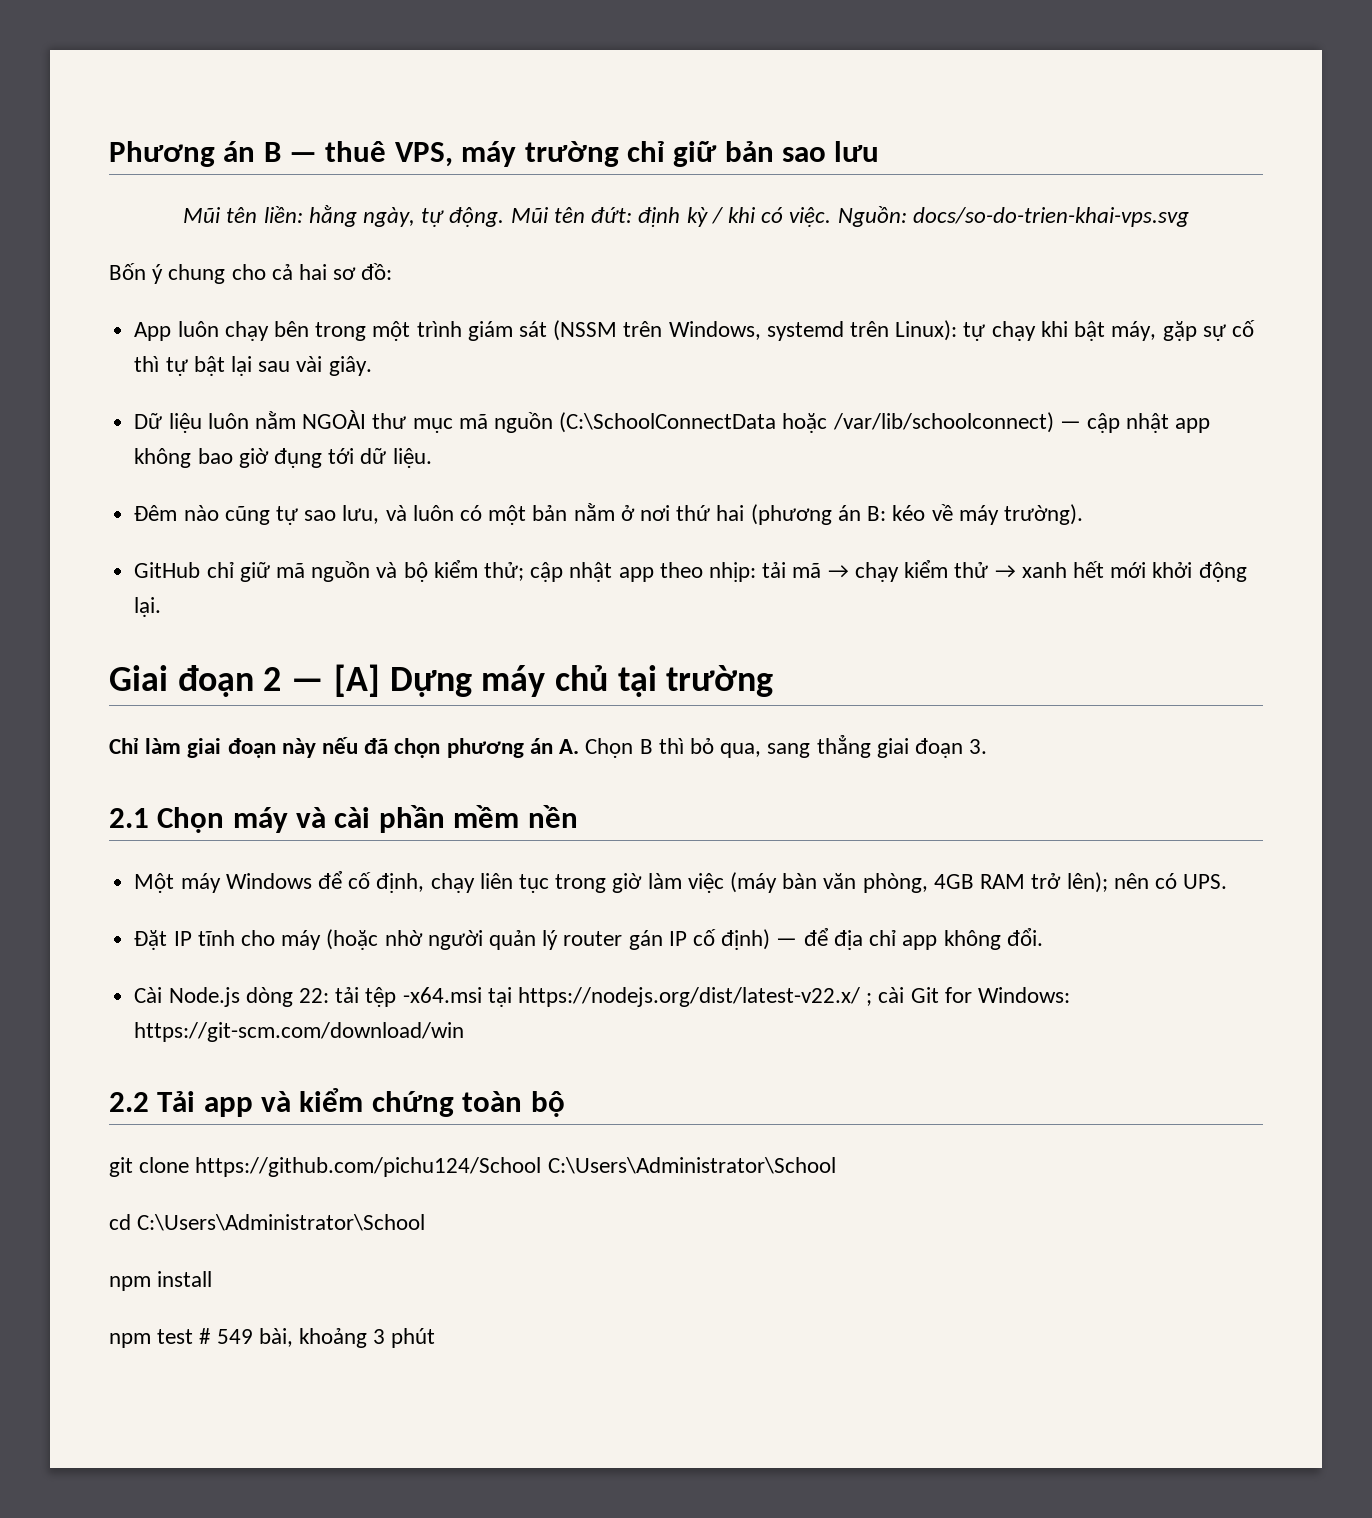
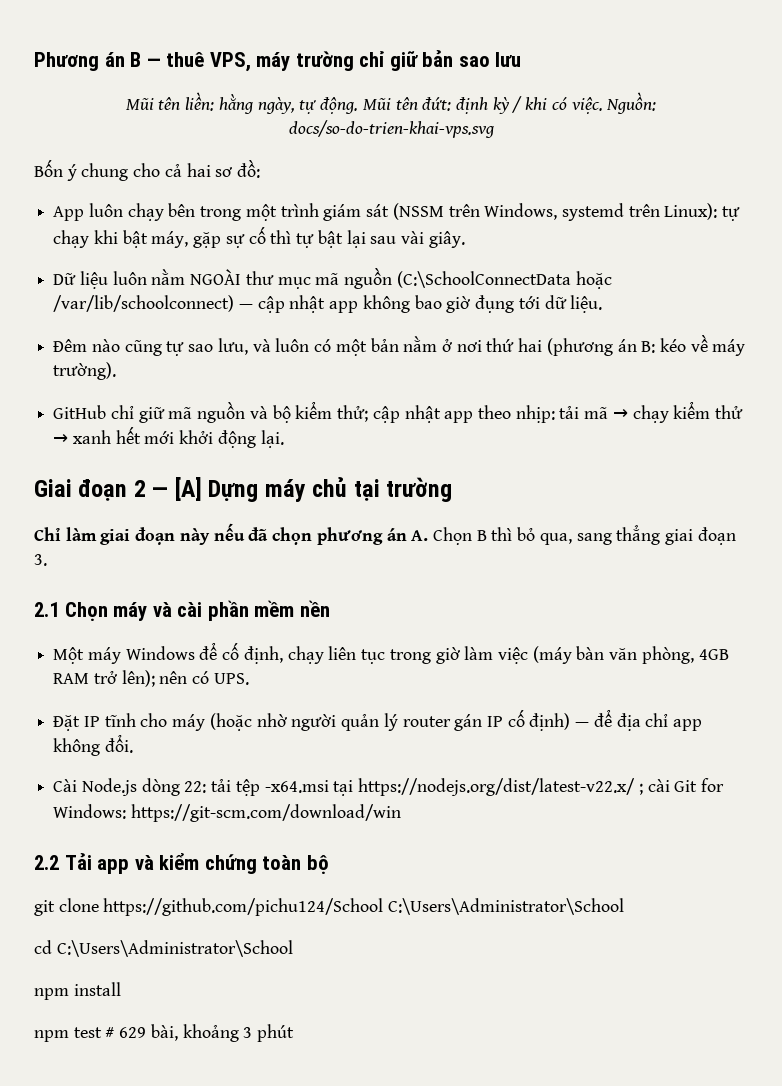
[216,1329,253,1344] 549 -> [119,1027,147,1038] 629

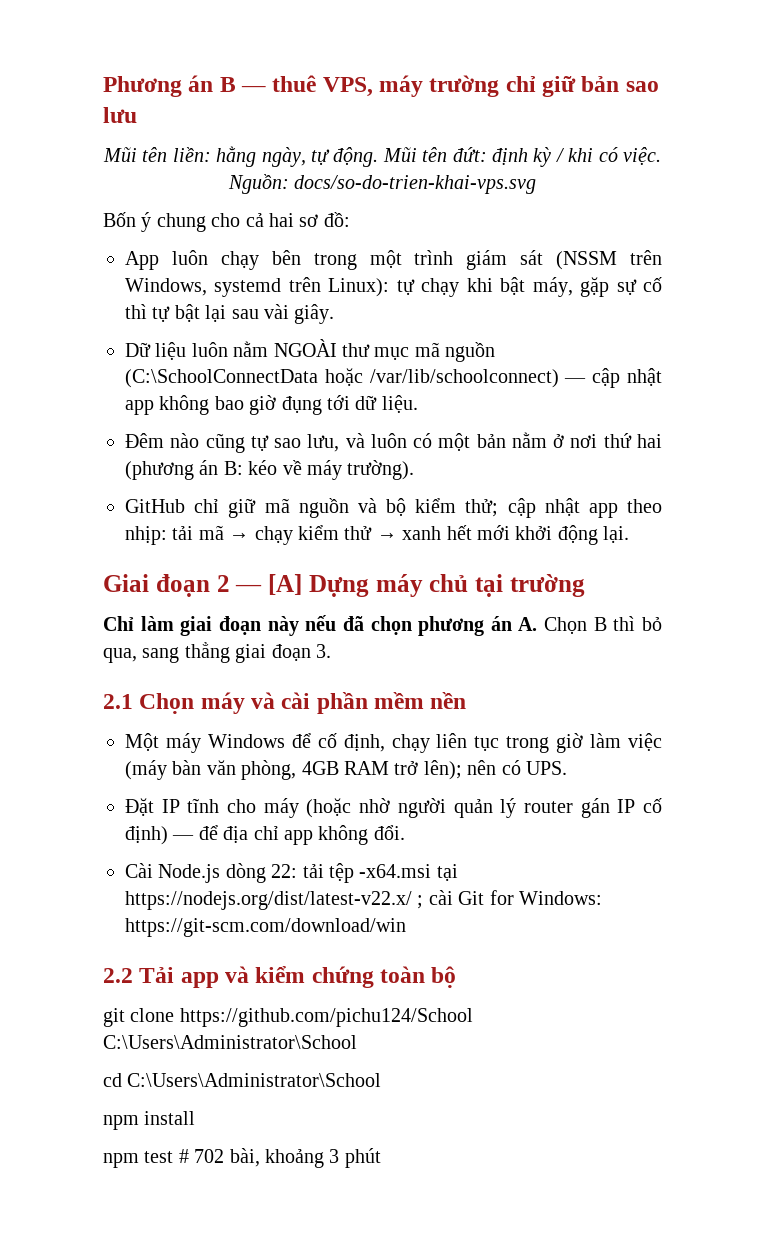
[119,1027,147,1038] 629 -> [194,1149,225,1163] 702

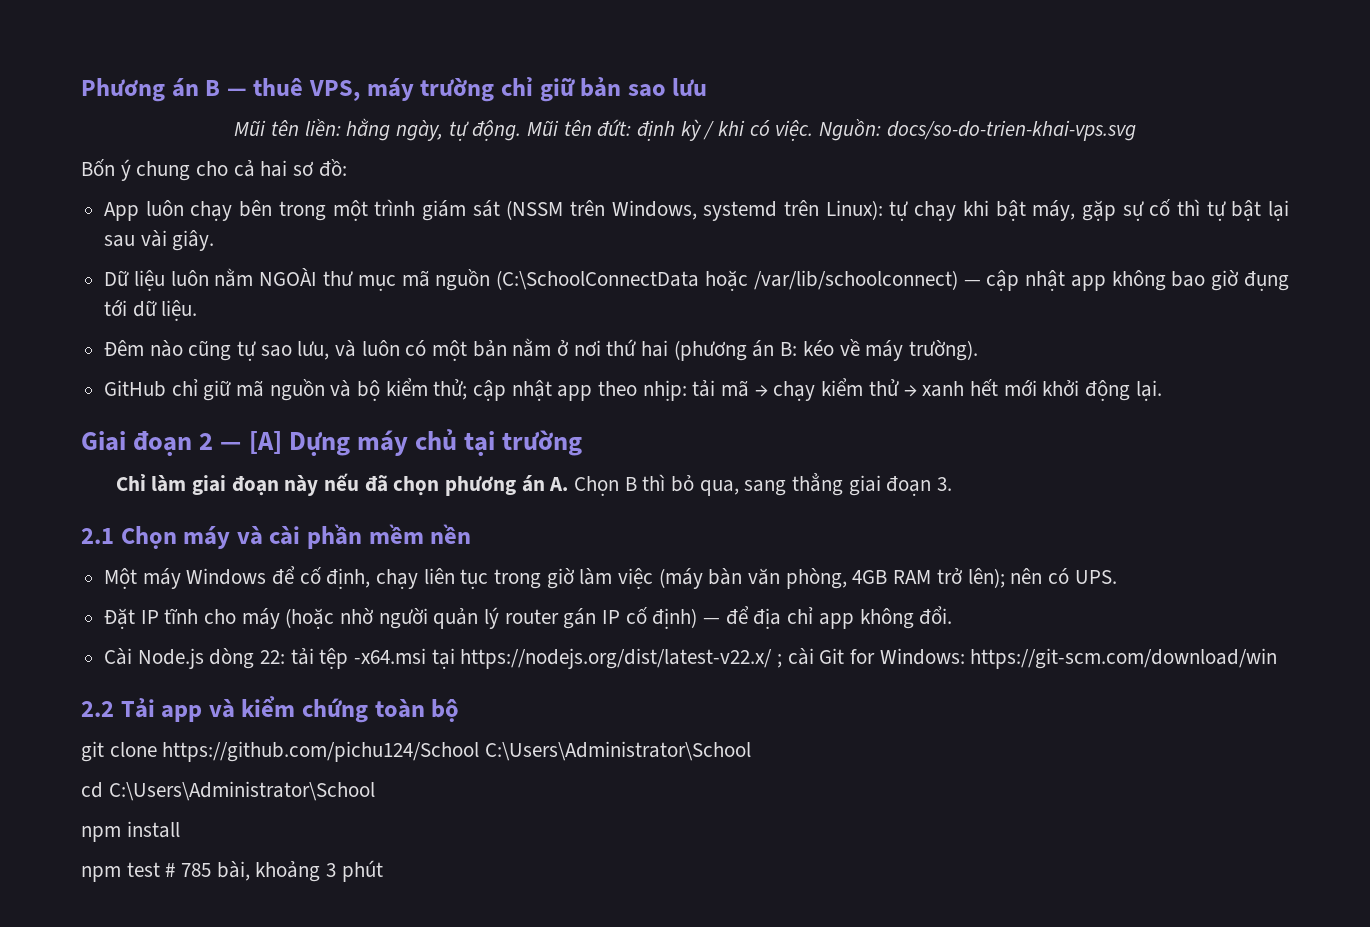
[194,1149,225,1163] 702 -> [181,863,212,877] 785

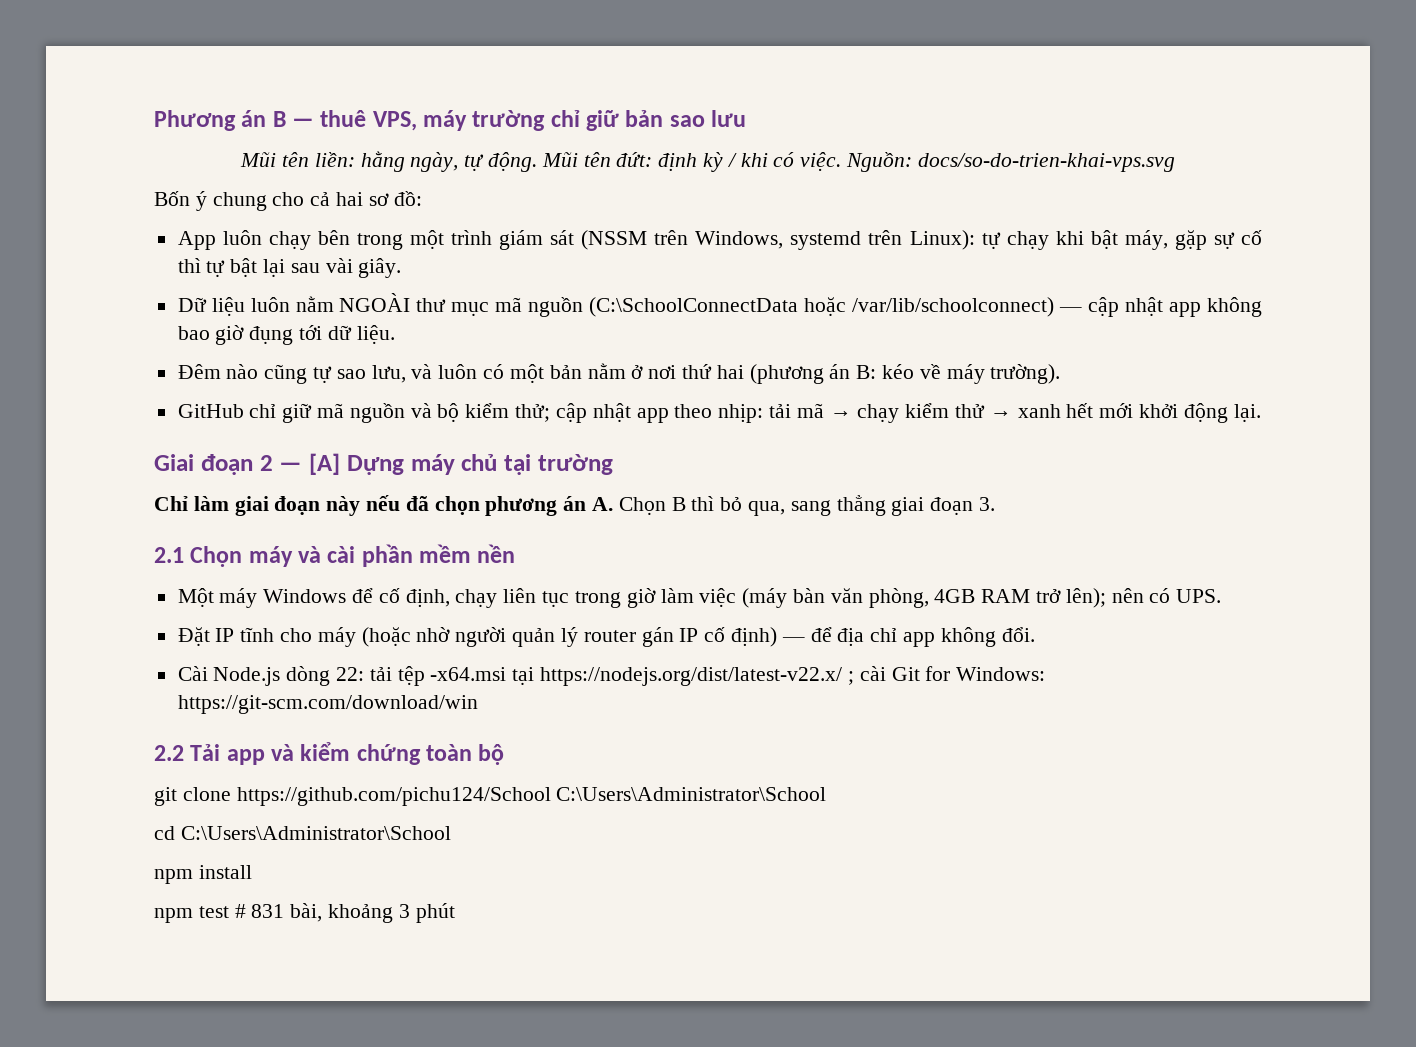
[181,863,212,877] 785 -> [251,904,285,918] 831

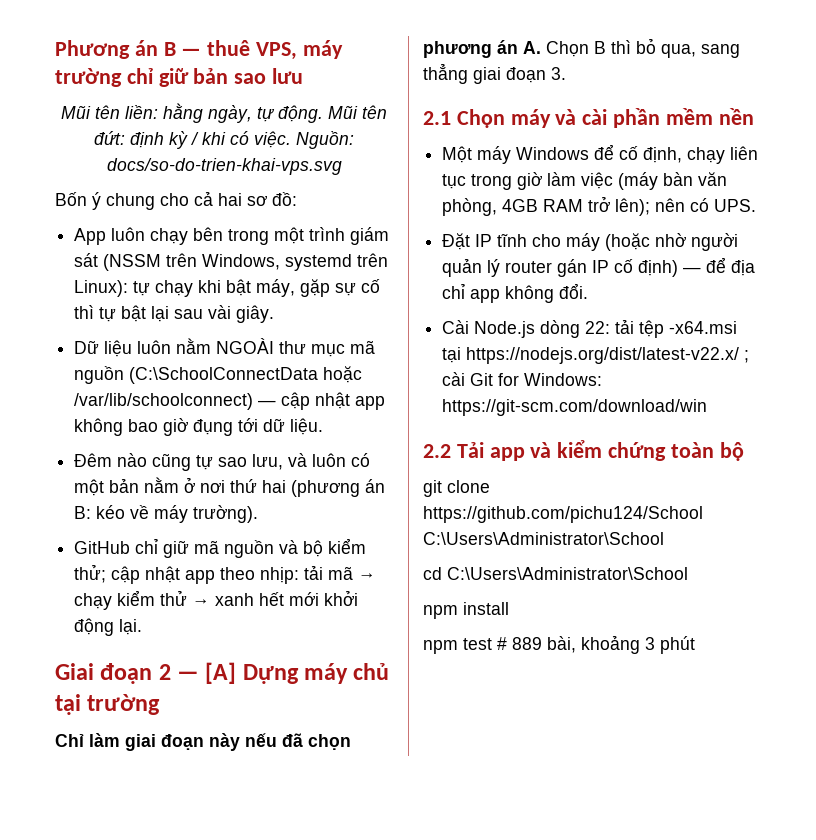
[251,904,285,918] 831 -> [512,637,542,650] 889

